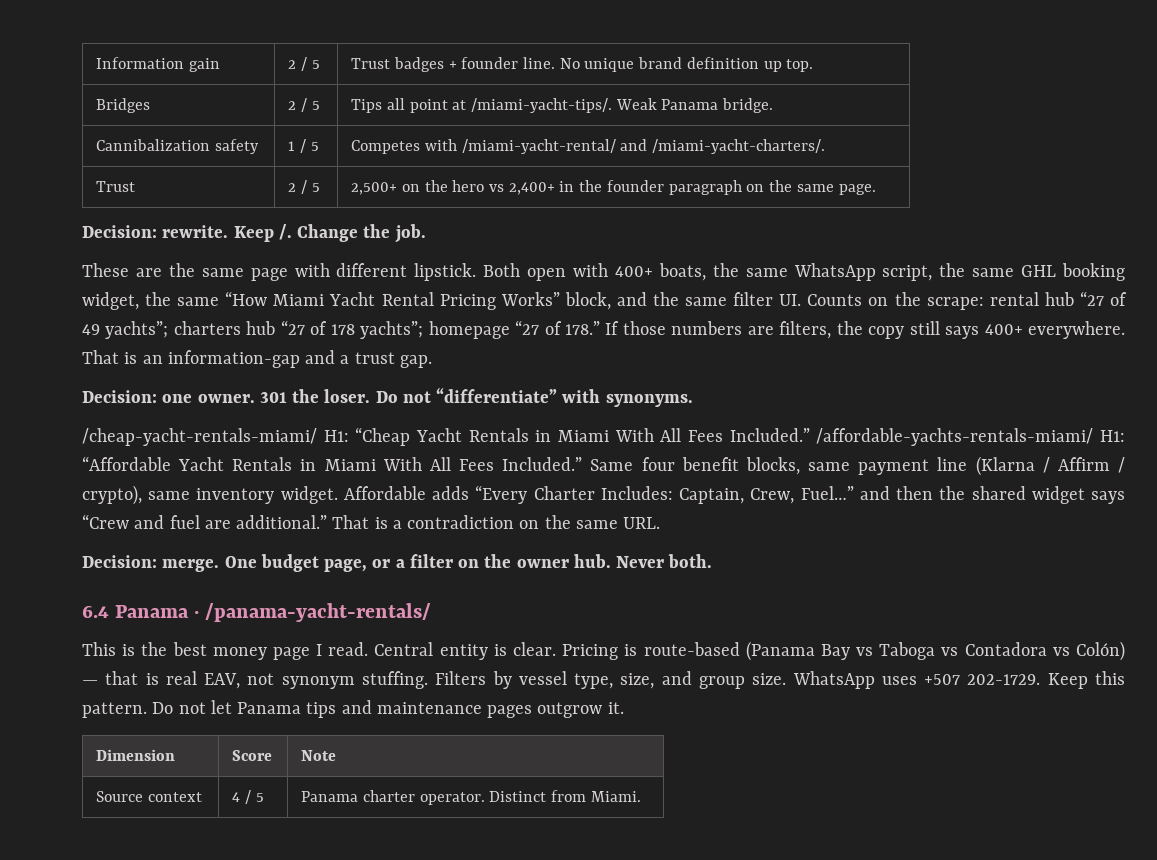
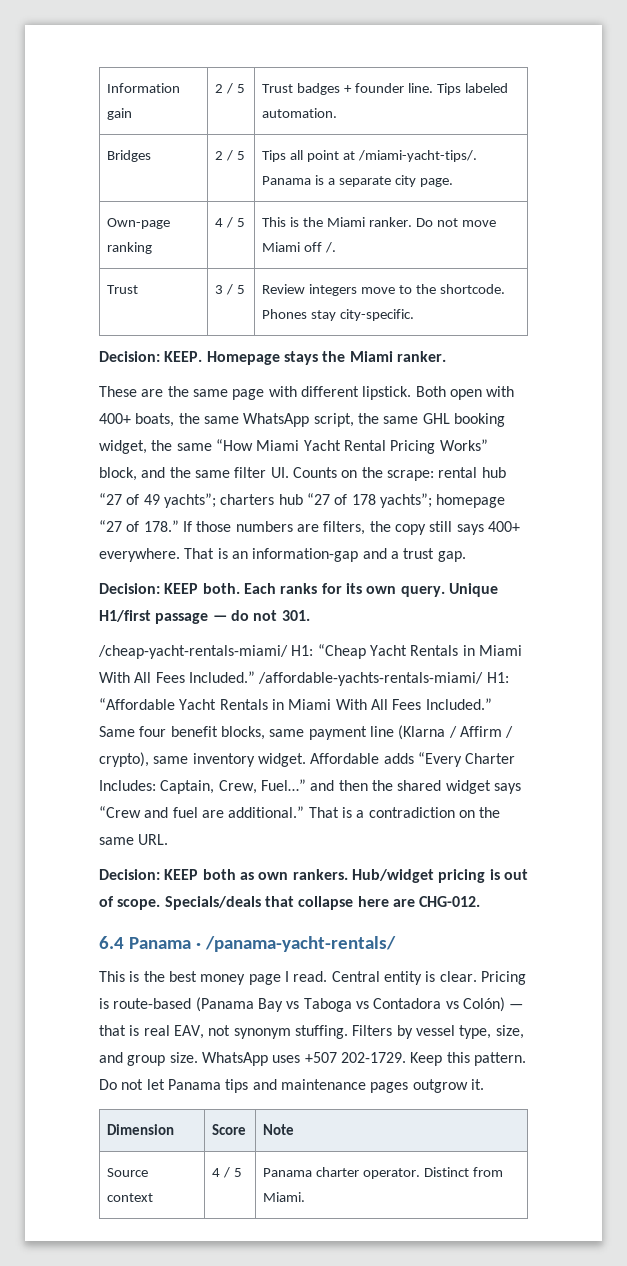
[559,57,814,72] No unique brand definition up top. -> [436,83,508,95] [262,108,338,118] Tips labeled automation.
[615,98,774,113] [96,139,259,154] [288,139,319,153] [351,139,826,154] Weak Panama bridge. // Cannibalization safety | 1 / 5 | Competes with /miami-yacht-rental/ and /miami-yacht-charters/. -> [262,175,453,187] [107,218,171,229] [107,242,153,254] [215,217,246,228] [262,217,496,227] [262,242,337,253] Panama is a separate city page. // Own-page ranking | 4 / 5 | This is the Miami ranker. Do not move Miami off /.
[288,180,320,194] [351,180,876,195] [82,224,426,243] 2 / 5 | 2,500+ on the hero vs 2,400+ in the founder paragraph on the same page. // Decision: rewrite. Keep /. Change the job. -> [215,284,246,295] [262,284,505,296] [262,309,415,321] [99,351,446,365] 3 / 5 | Review integers move to the shortcode. Phones stay city-specific. // Decision: KEEP. Homepage stays the Miami ranker.
[162,388,693,407] one owner. 301 the loser. Do not “differentiate” with synonyms. -> [164,583,498,597] [99,610,310,624] KEEP both. Each ranks for its own query. Unique H1/first passage — do not 301.
[162,554,713,572] merge. One budget page, or a filter on the owner hub. Never both. -> [164,869,528,883] [99,896,481,910] KEEP both as own rankers. Hub/widget pricing is out of scope. Specials/deals that collapse here are CHG-012.

